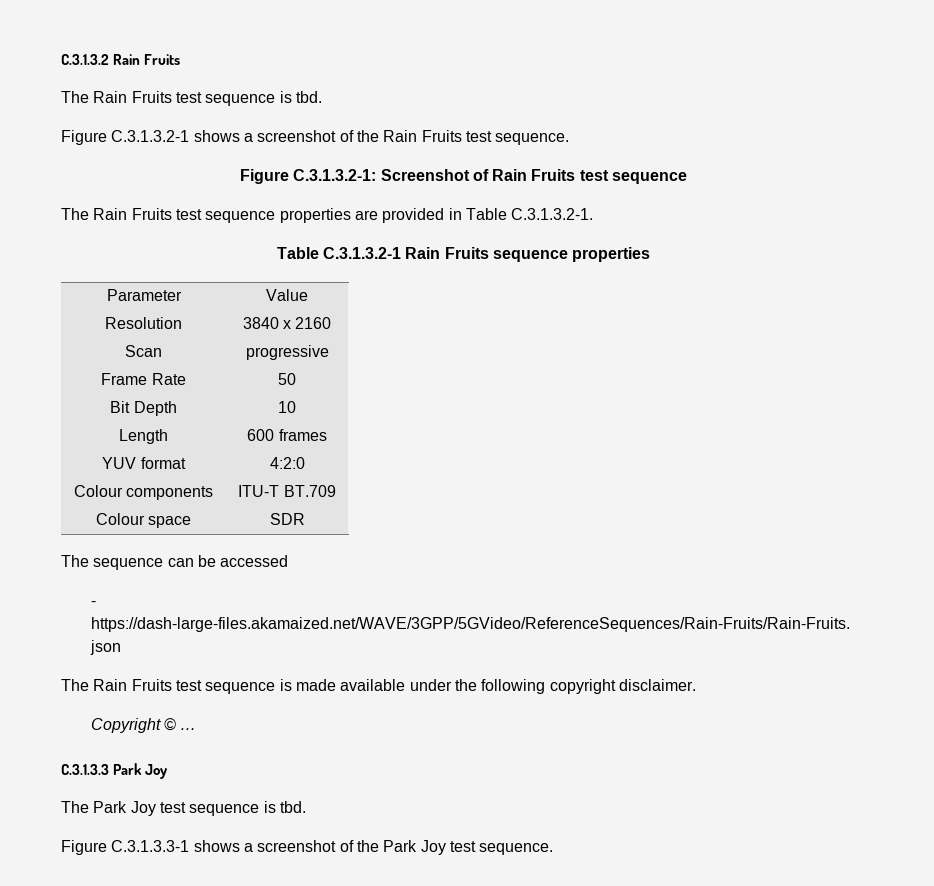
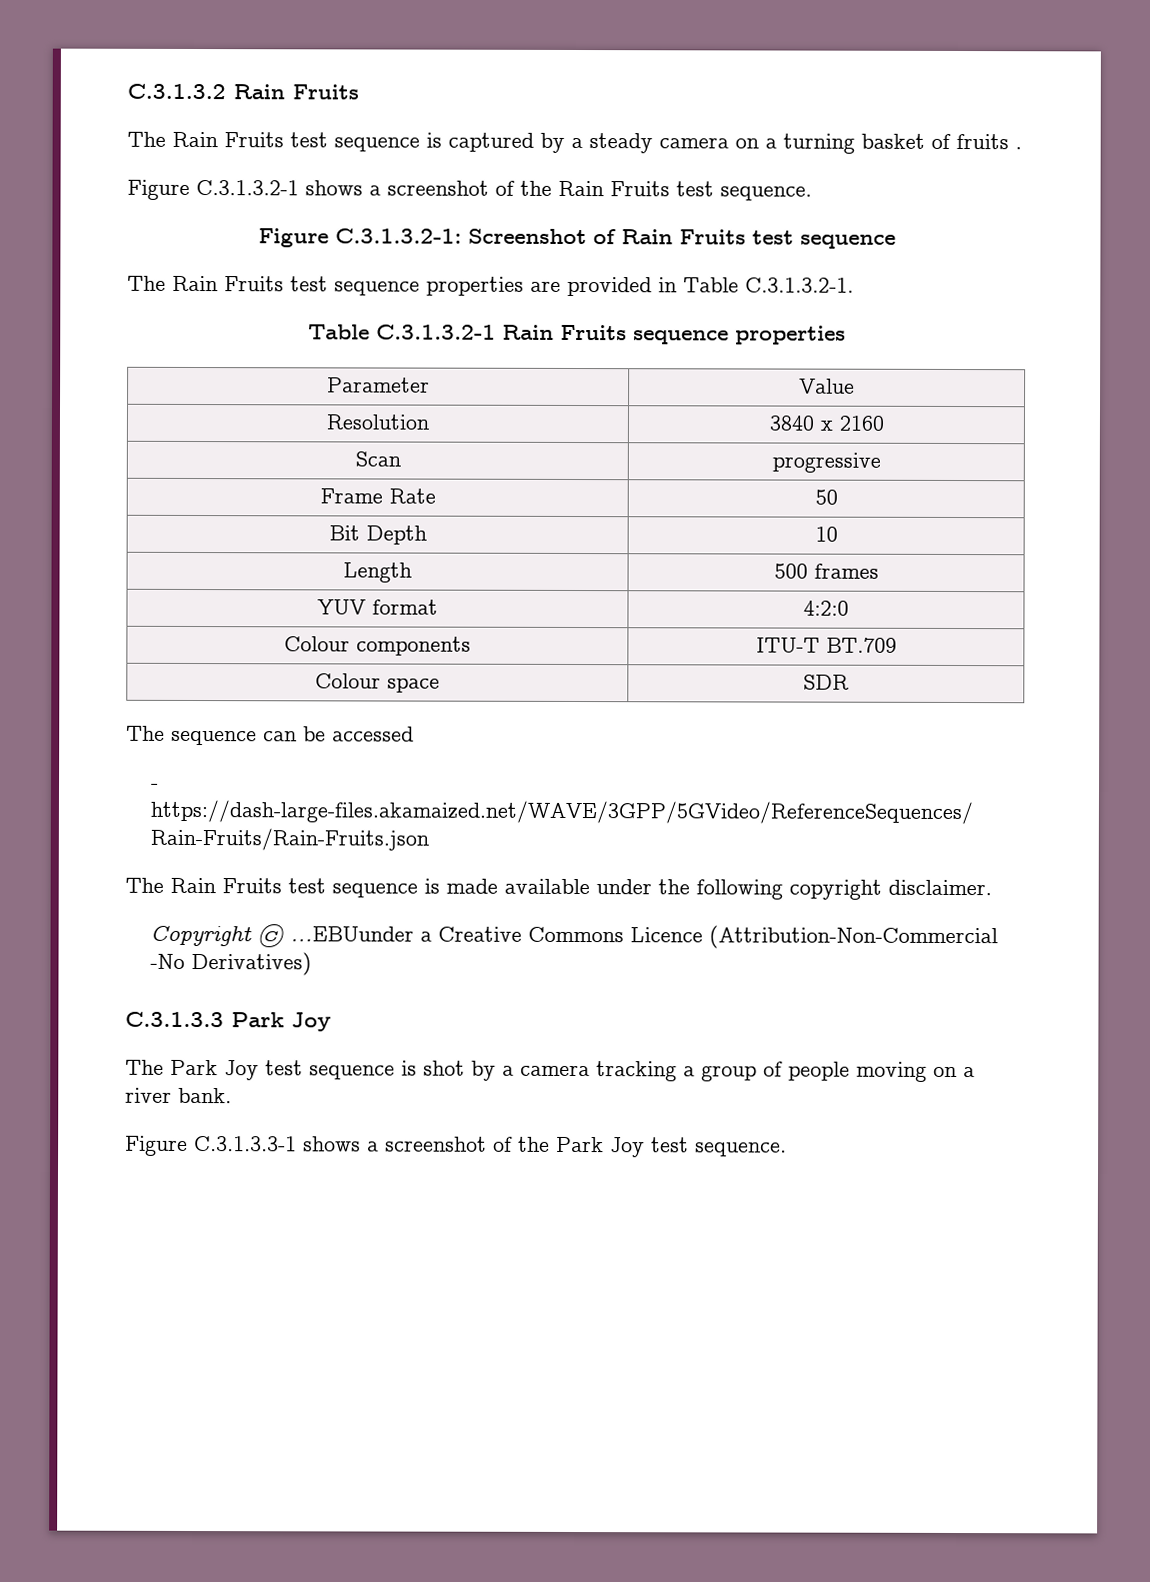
[295,91,322,103] tbd. -> [448,132,1022,154] captured by a steady camera on a turning basket of fruits .
[247,429,275,441] 600 -> [773,563,808,579] 500
[180,728,197,730] … -> [289,925,998,950] [149,951,312,976] …EBUunder a Creative Commons Licence (Attribution-Non-Commercial -No Derivatives)
[279,801,306,813] tbd. -> [423,1060,975,1082] [125,1087,232,1104] shot by a camera tracking a group of people moving on a river bank.

